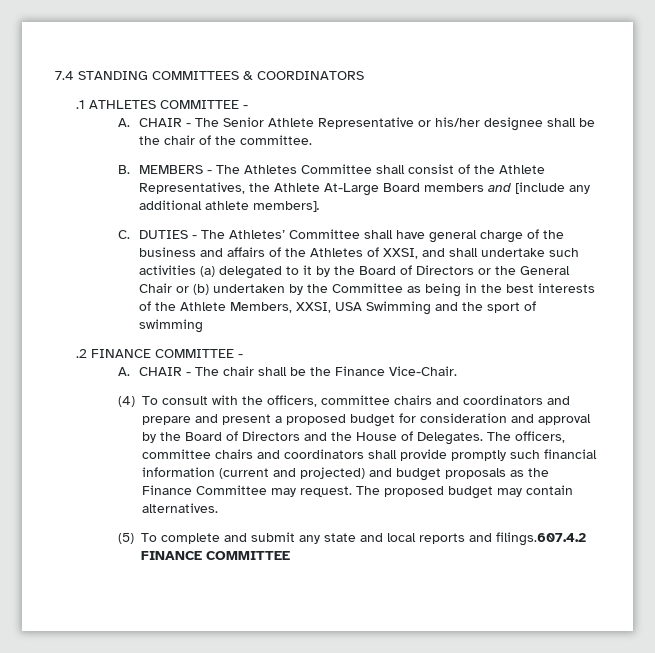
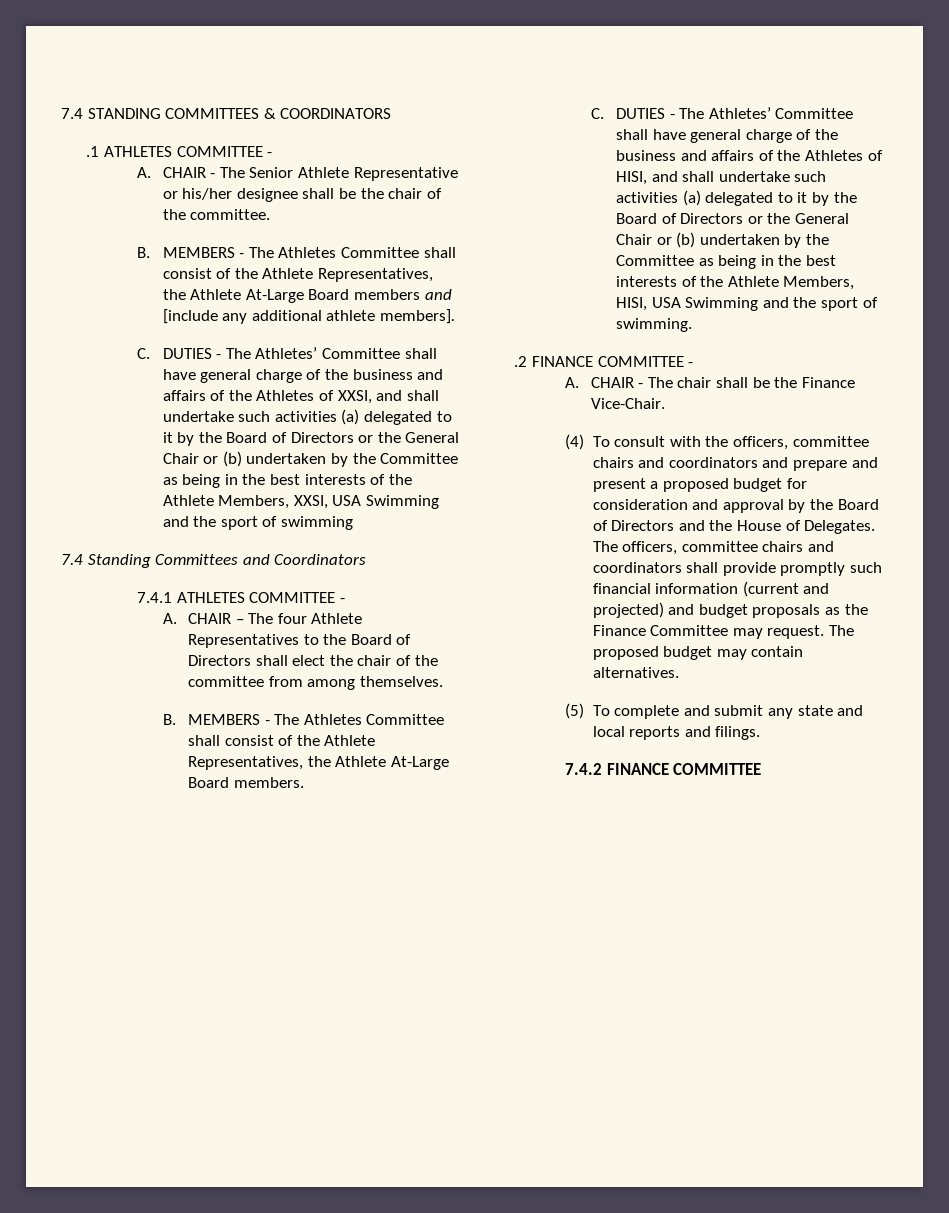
(203, 326) none -> [61,554,367,568] [137,592,345,603] [162,613,363,624] [187,634,412,648] [187,655,438,666] [187,676,443,690] [162,714,445,725] [187,735,376,746] [187,756,449,770] [187,777,304,788] [590,107,854,119] [615,129,838,143] [615,150,883,161] [615,171,827,185] [615,190,857,206] [615,213,849,224] [615,232,829,248] [615,255,836,269] [615,276,855,290] [615,297,878,311] [615,318,692,332] // 7.4 Standing Committees and Coordinators // 7.4.1 ATHLETES COMMITTEE - // A. CHAIR – The four Athlete Representatives to the Board of Directors shall elect the chair of the committee from among themselves. // B. MEMBERS - The Athletes Committee shall consist of the Athlete Representatives, the Athlete At-Large Board members. // C. DUTIES - The Athletes’ Committee shall have general charge of the business and affairs of the Athletes of HISI, and shall undertake such activities (a) delegated to it by the Board of Directors or the General Chair or (b) undertaken by the Committee as being in the best interests of the Athlete Members, HISI, USA Swimming and the sport of swimming.
[495,532,586,546] filings.607.4.2 -> [715,726,761,740] [565,763,603,775] filings. // 7.4.2

